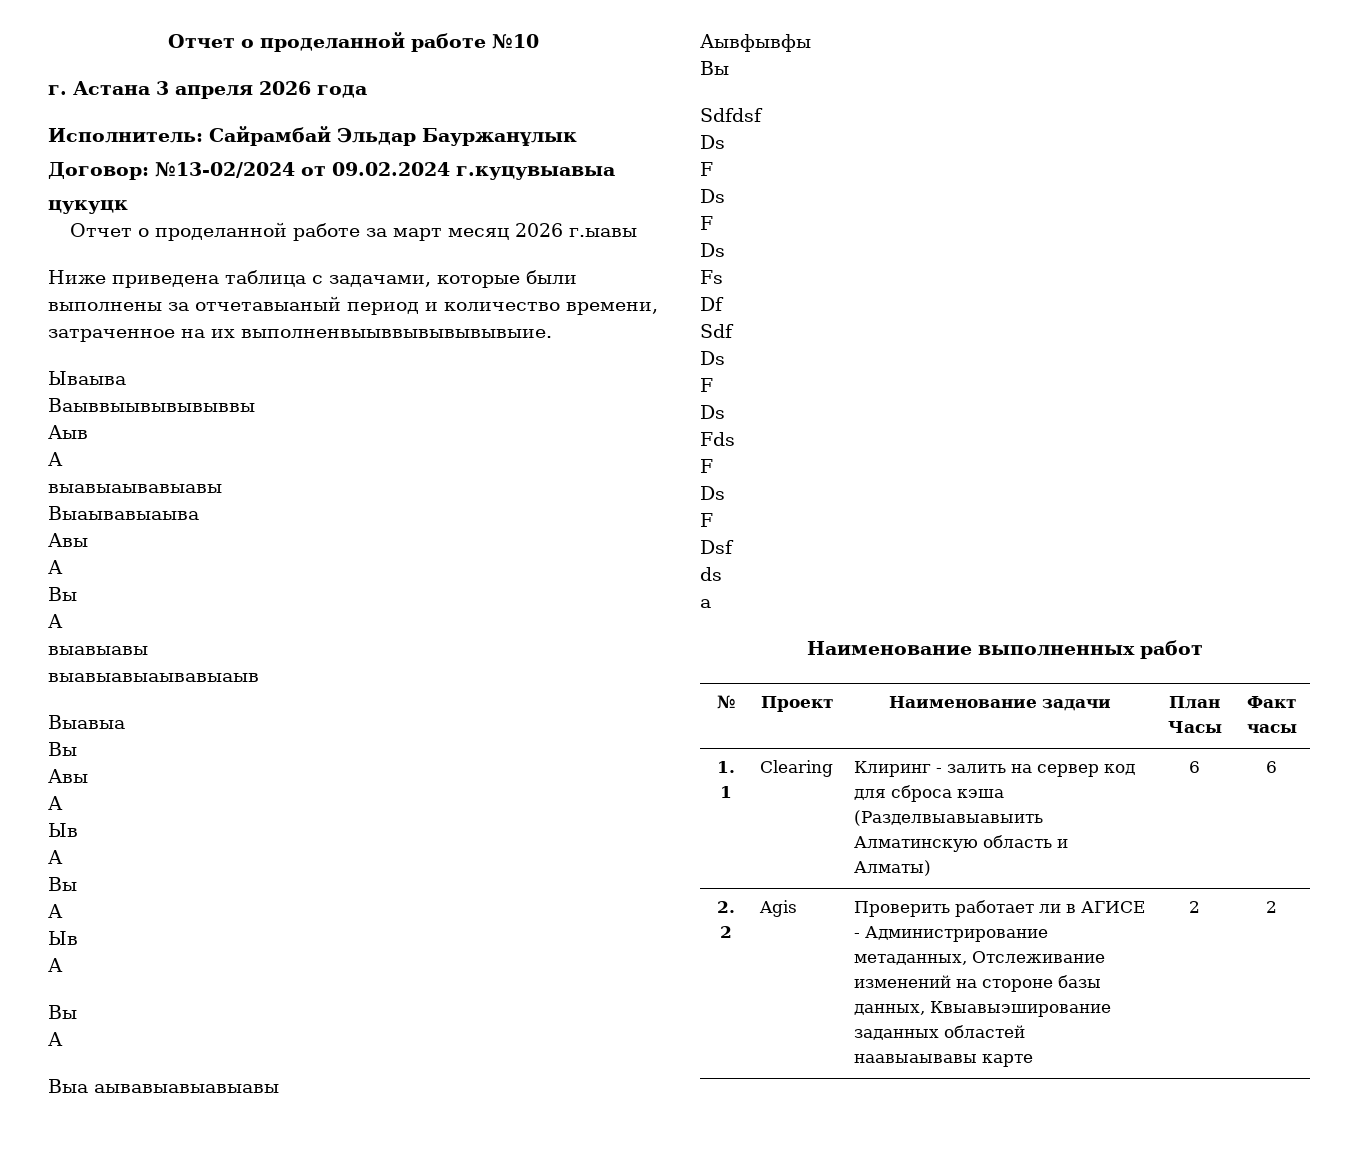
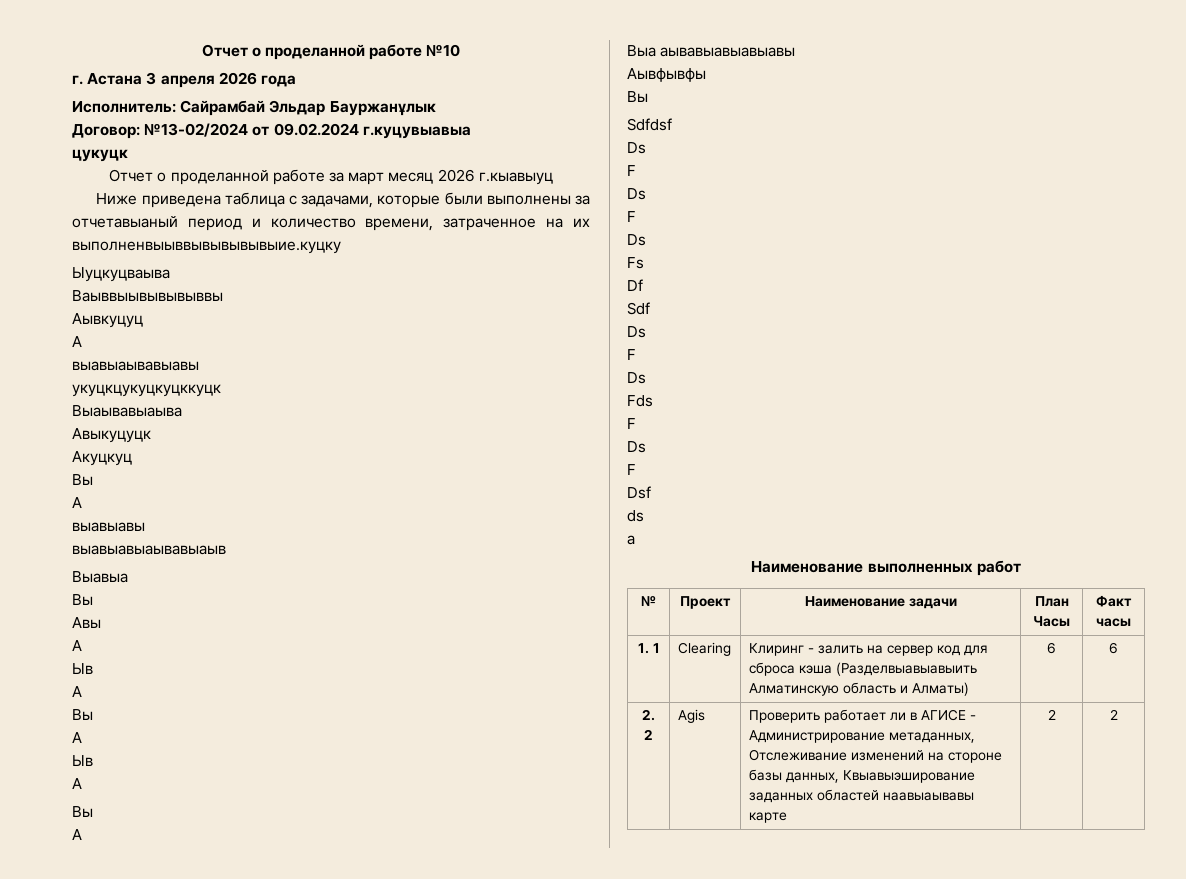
[568,228,637,237] г.ыавы -> [478,172,553,185] г.кыавыуц
[241,329,552,338] [48,371,126,385] выполненвыыввывывывывыие. // Ываыва -> [72,241,341,254] [72,267,170,282] выполненвыыввывывывывыие.куцку // Ыуцкуцваыва
[48,425,88,439] Аыв -> [72,313,143,328] Аывкуцуц
(222, 488) none -> [72,384,221,397] // укуцкцукуцкуцккуцк
[48,533,88,547] [48,560,63,574] Авы // А -> [72,428,151,443] [72,451,132,466] Авыкуцуцк // Акуцкуц

